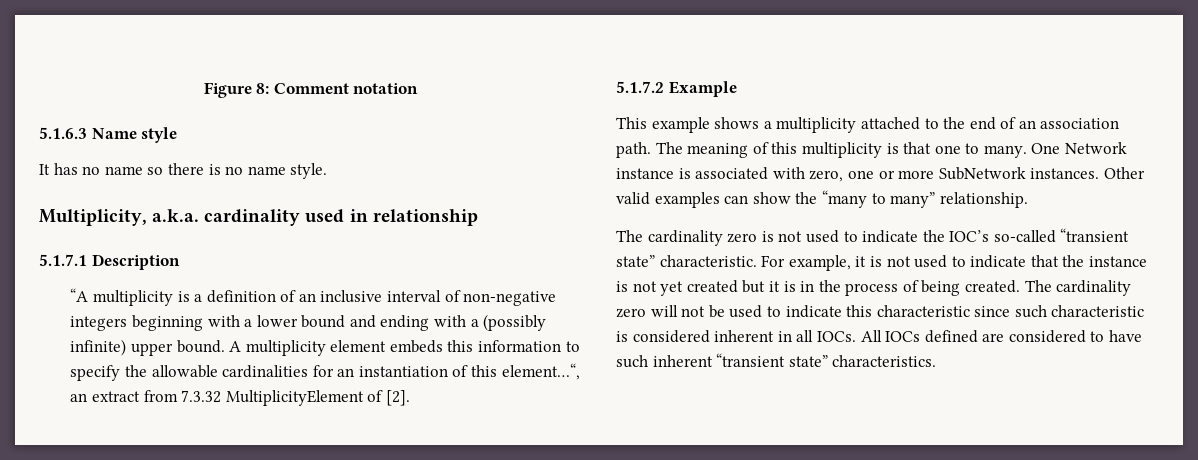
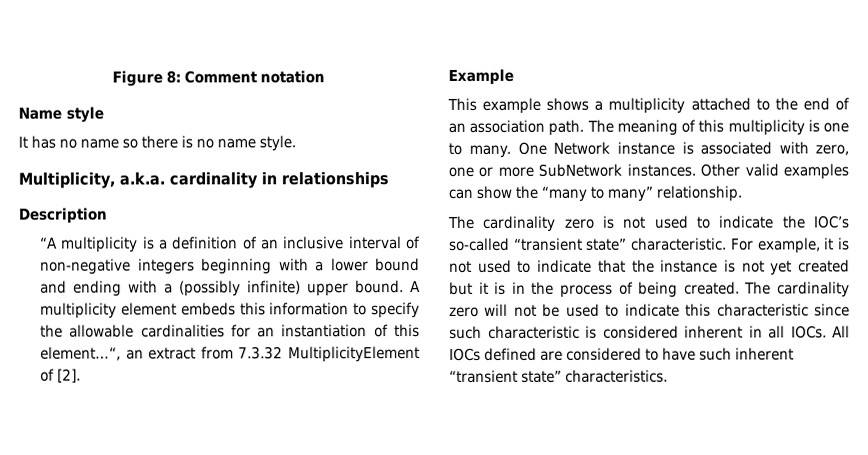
[39,127,87,139] 5.1.6.3 -> (326, 77) none
[305,209,478,226] [39,254,87,266] used in relationship // 5.1.7.1 -> [260,171,389,189] in relationships //
[616,81,664,93] 5.1.7.2 -> (82, 375) none
[903,142,932,154] that -> (820, 126) none

